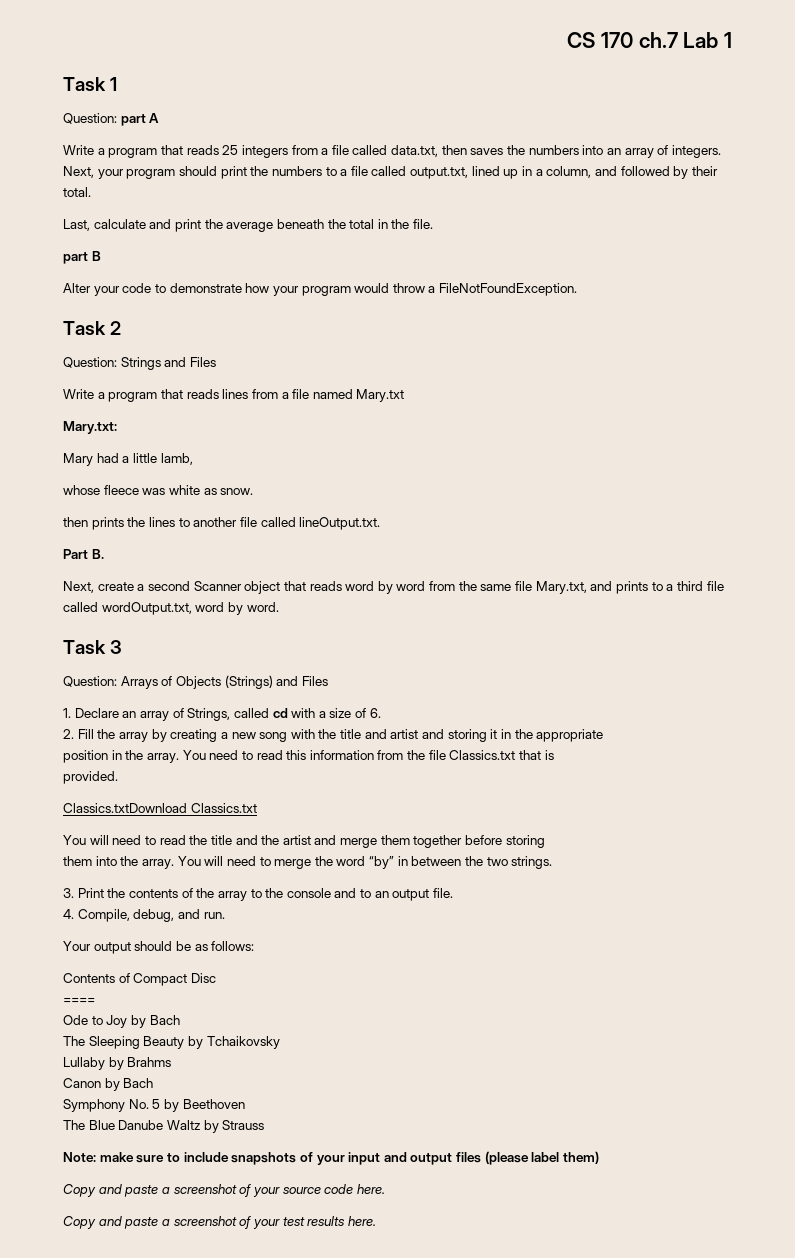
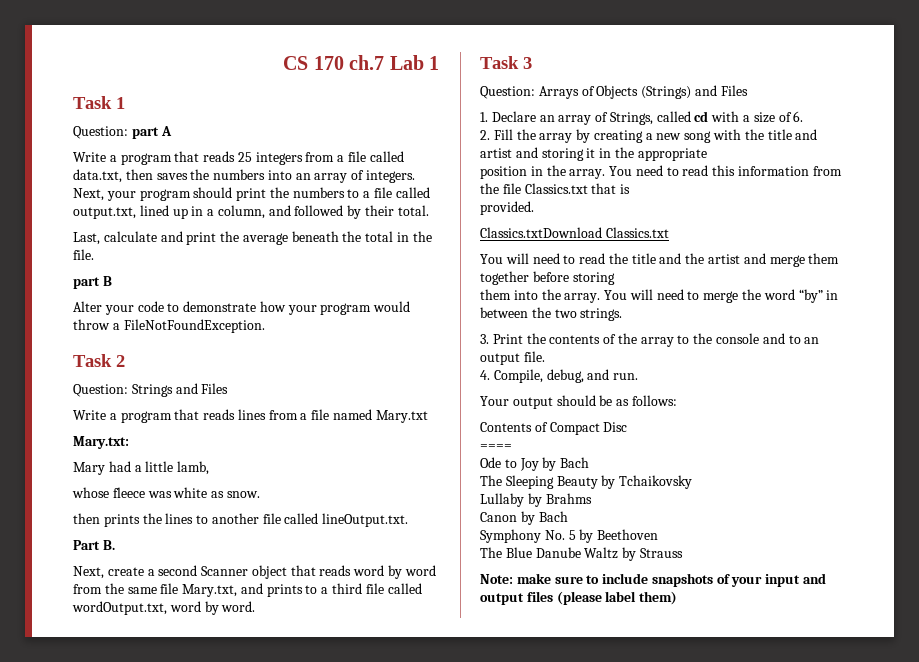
[63,1184,385,1197] [63,1216,376,1229] // Copy and paste a screenshot of your source code here. // Copy and paste a screenshot of your test results here. -> (678, 598) none

